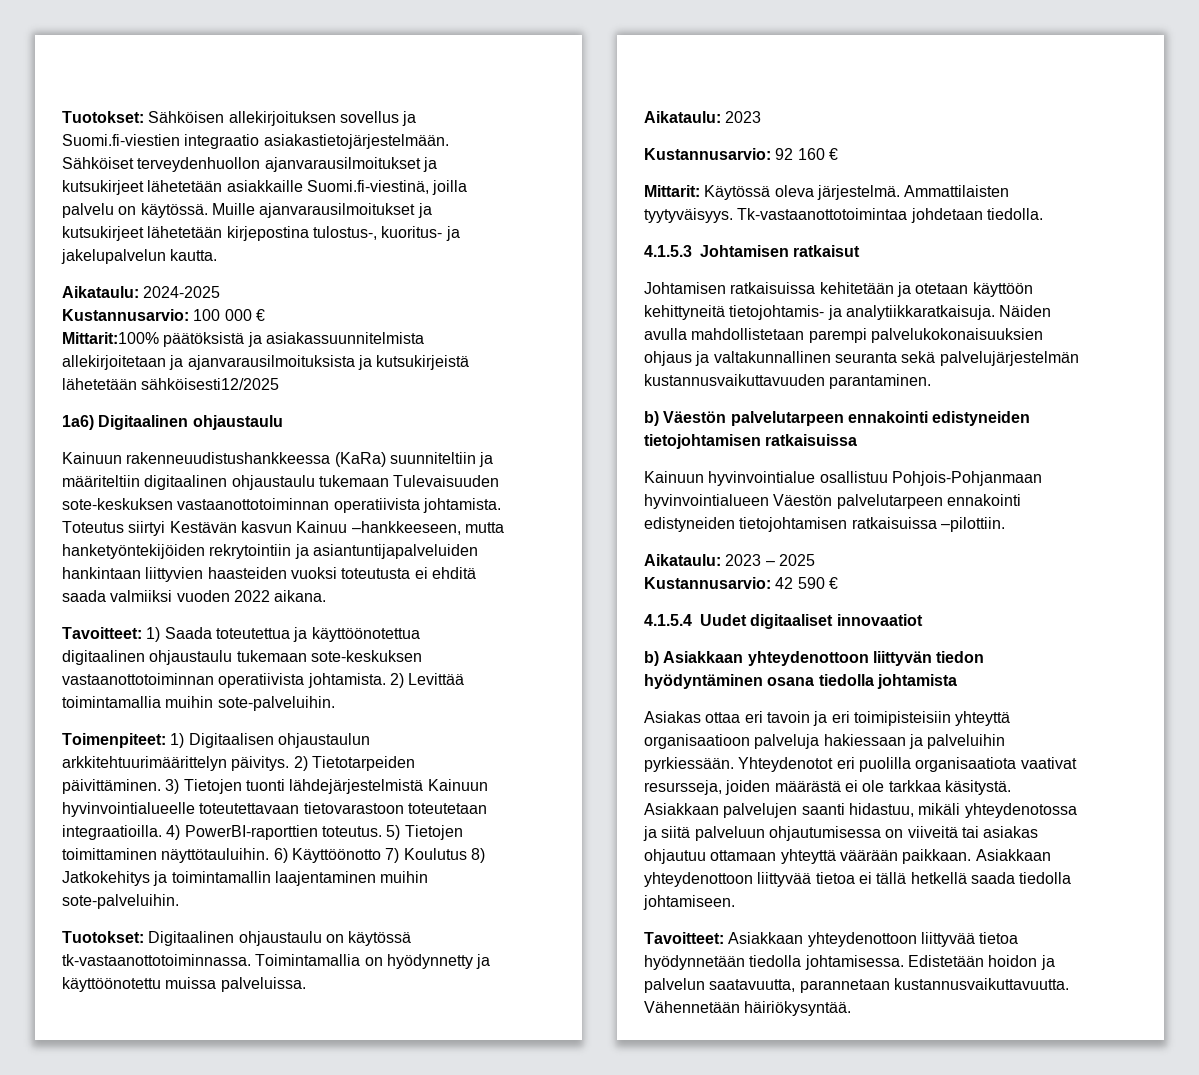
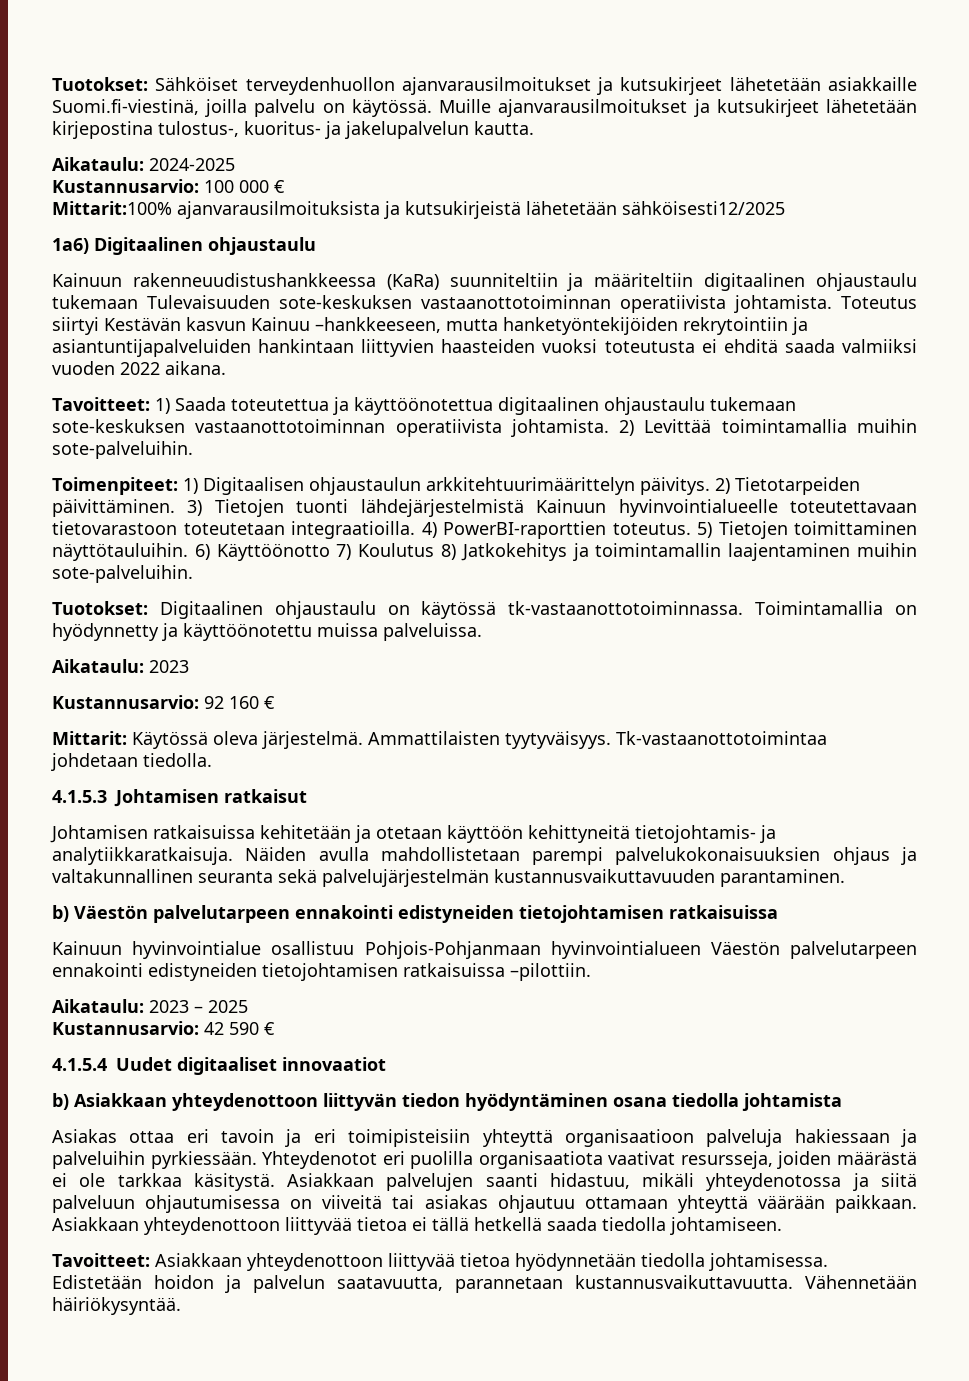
[62,111,417,126] [62,134,449,149] Tuotokset: Sähköisen allekirjoituksen sovellus ja Suomi.fi-viestien integraatio asiakastietojärjestelmään. -> [52,77,148,91] Tuotokset:
[163,332,424,347] [62,355,184,370] päätöksistä ja asiakassuunnitelmista allekirjoitetaan ja -> (172, 208) none

